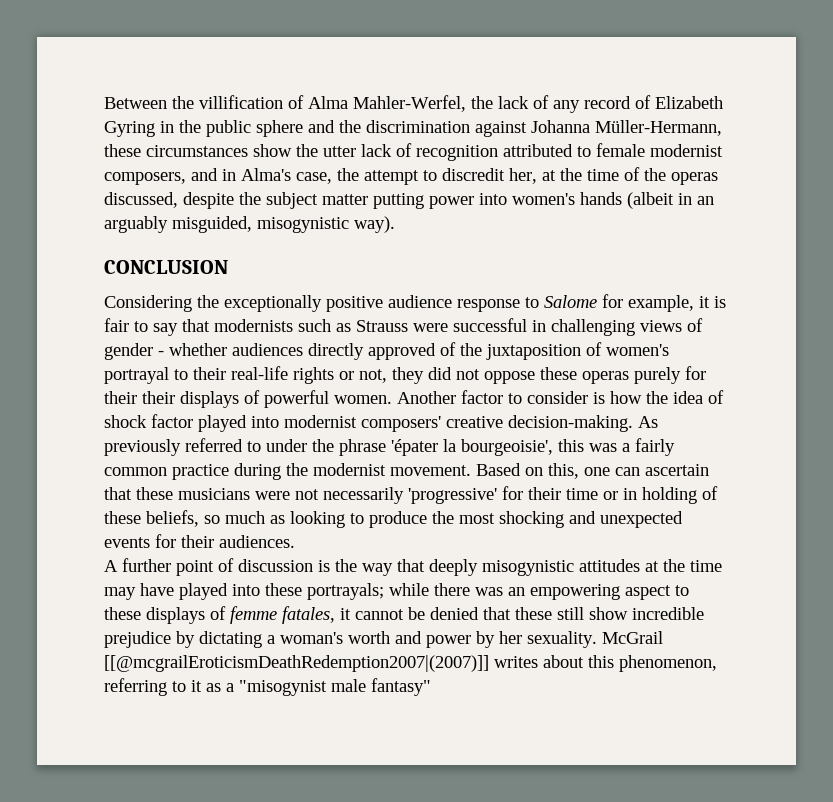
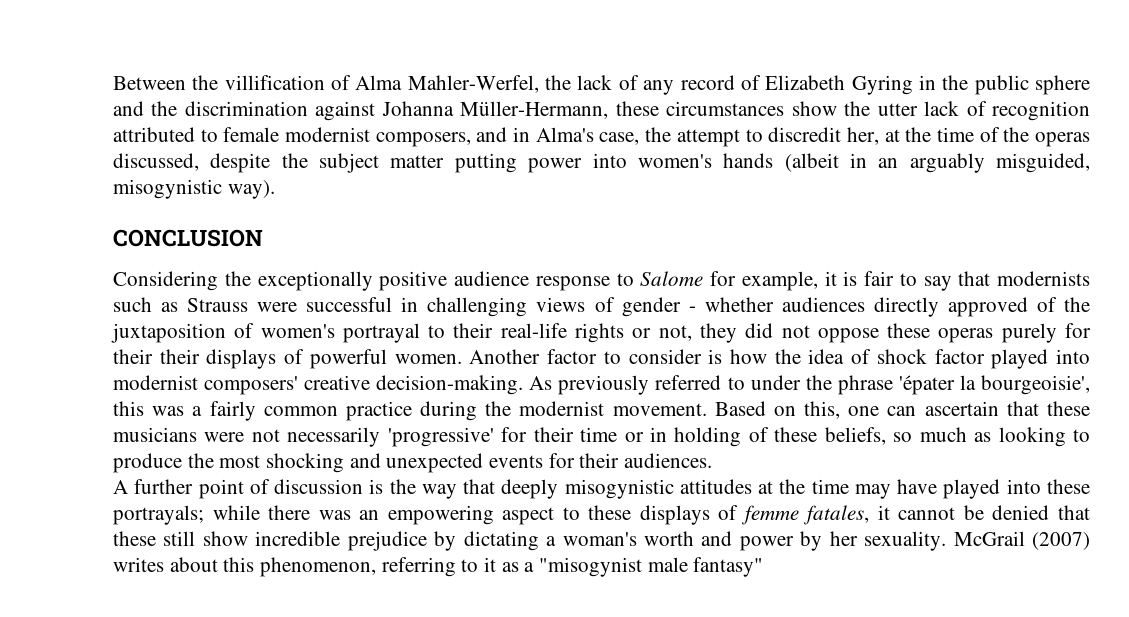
[104,655,489,672] [[@mcgrailEroticismDeathRedemption2007|(2007)]] -> [1032,532,1090,550] (2007)

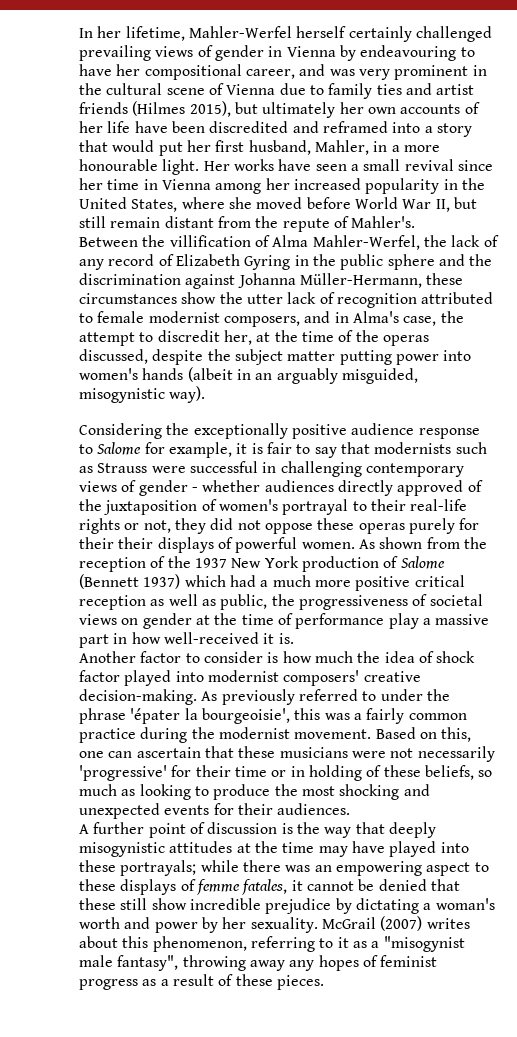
(113, 83) none -> [79,26,492,42] [79,45,475,61] [79,64,487,80] [79,83,475,99] [79,101,480,118] [79,121,472,137] [79,140,440,156] [79,159,493,175] [79,178,485,194] [79,197,477,212] [79,216,416,232] In her lifetime, Mahler-Werfel herself certainly challenged prevailing views of gender in Vienna by endeavouring to have her compositional career, and was very prominent in the cultural scene of Vienna due to family ties and artist friends (Hilmes 2015), but ultimately her own accounts of her life have been discredited and reframed into a story that would put her first husband, Mahler, in a more honourable light. Her works have seen a small revival since her time in Vienna among her increased popularity in the United States, where she moved before World War II, but still remain distant from the repute of Mahler's. //
[113,229,263,247] // CONCLUSION -> (206, 394) none
(528, 307) none -> [365,463,464,477] contemporary
(462, 359) none -> [358,537,487,549] [79,556,445,572] [79,574,465,591] [79,594,483,610] [79,613,490,629] [79,632,294,648] As shown from the reception of the 1937 New York production of Salome (Bennett 1937) which had a much more positive critical reception as well as public, the progressiveness of societal views on gender at the time of performance play a massive part in how well-received it is. //
(767, 356) none -> [314,651,353,663] much
[693,557,764,577] fantasy" -> [117,955,438,971] [79,974,324,990] fantasy", throwing away any hopes of feminist progress as a result of these pieces.

